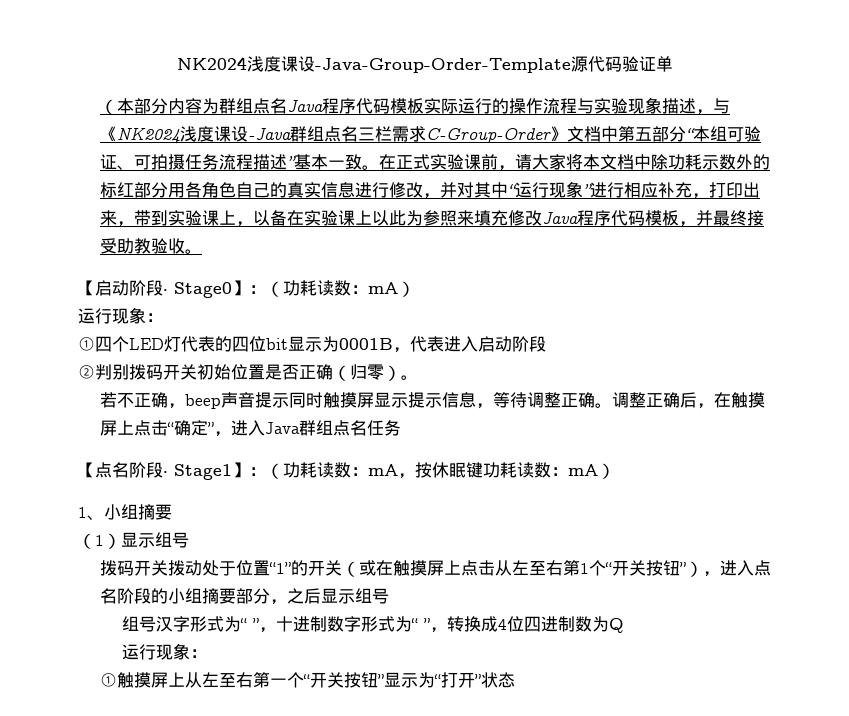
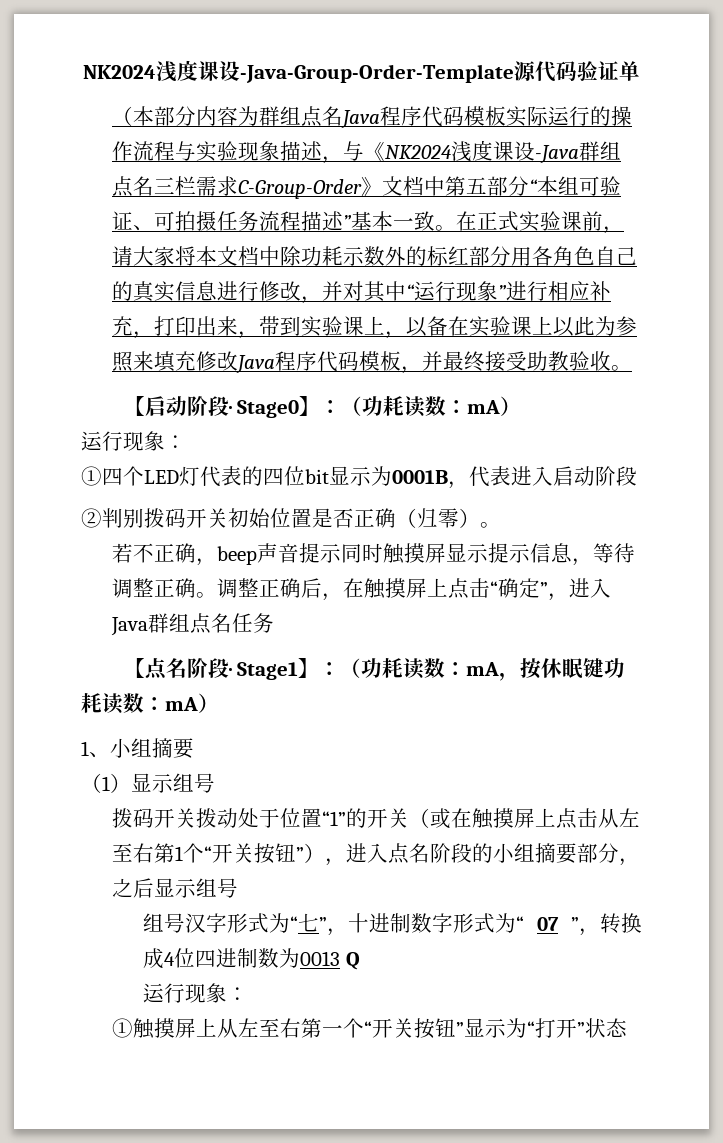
(247, 624) none -> [298,913,320,932] 七
(418, 624) none -> [537,917,560,931] 07
(609, 624) none -> [300,951,341,966] 0013

